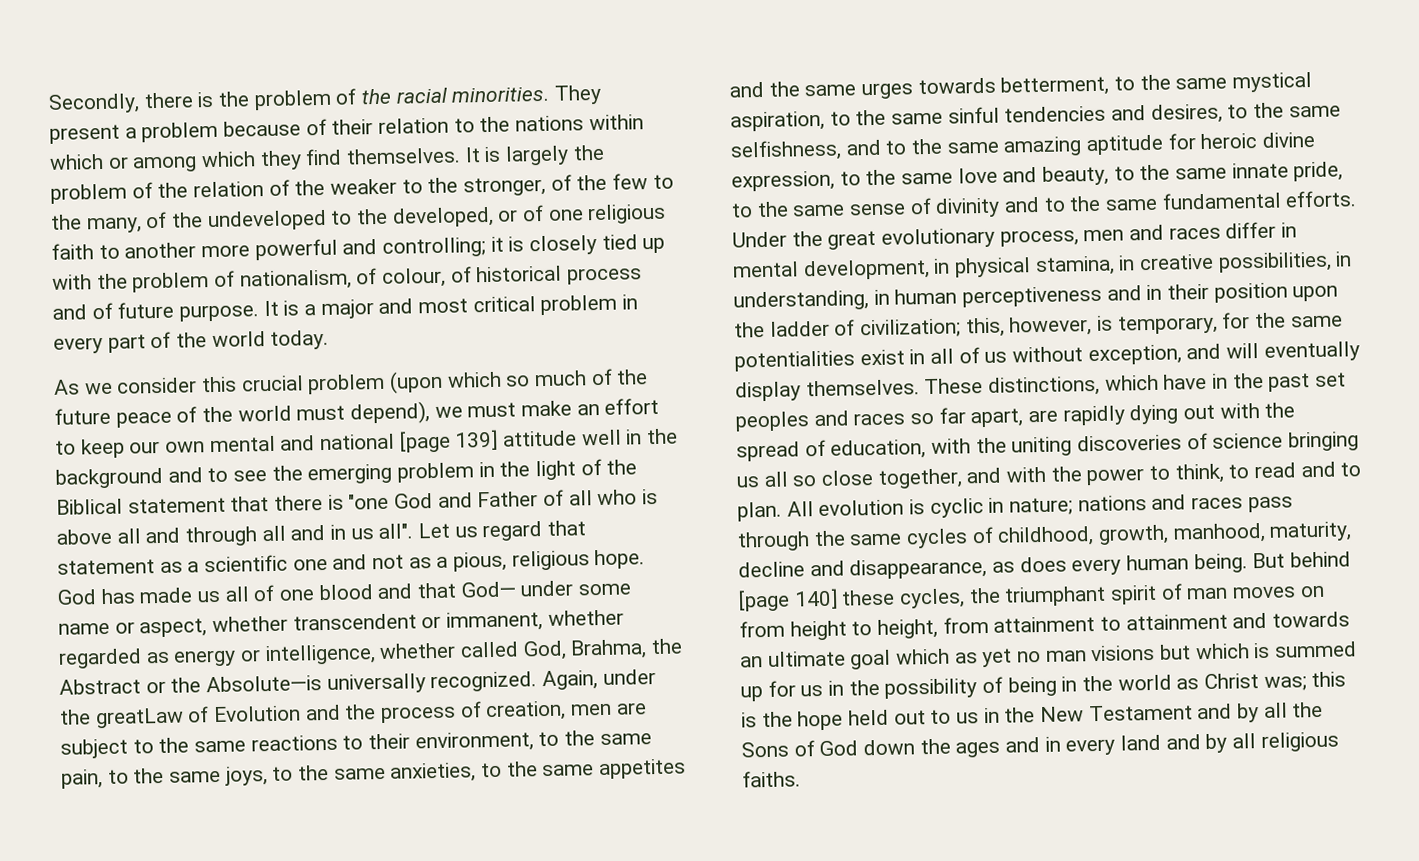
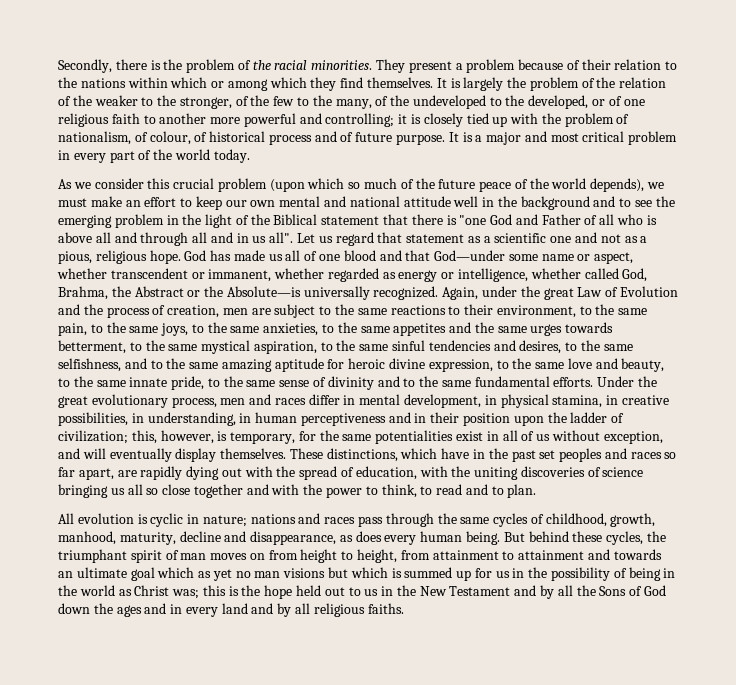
[296,401,431,425] must depend), -> [590,178,645,192] depends),
[398,429,499,453] [page 139] -> (400, 201) none
[460,580,574,598] God— under -> [434,250,506,261] God—under
[94,707,184,729] greatLaw -> [543,287,603,300] great Law
[877,468,963,489] together, -> [193,484,243,498] together
(782, 511) none -> (537, 491) //
[738,588,838,612] [page 140] -> (569, 536) none

